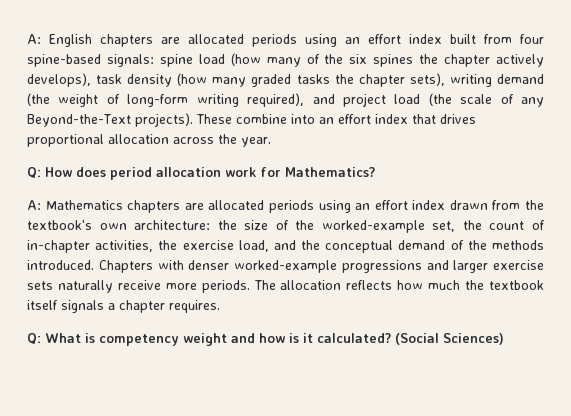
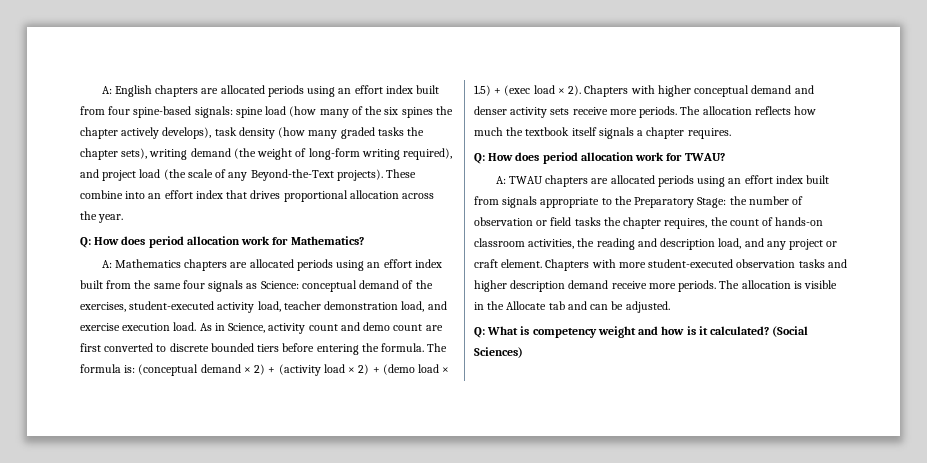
[449,200,488,210] drawn -> [80,280,103,289] built
[27,220,545,233] [27,240,544,253] [27,260,544,273] [27,280,113,293] textbook's own architecture: the size of the worked-example set, the count of in-chapter activities, the exercise load, and the conceptual demand of the methods introduced. Chapters with denser worked-example progressions and larger exercise sets naturally -> [153,280,433,292] [80,301,447,313] [80,322,443,334] [80,343,448,355] [80,364,450,376] [474,85,814,97] [474,106,570,118] same four signals as Science: conceptual demand of the exercises, student-executed activity load, teacher demonstration load, and exercise execution load. As in Science, activity count and demo count are first converted to discrete bounded tiers before entering the formula. The formula is: (conceptual demand × 2) + (activity load × 2) + (demo load × 1.5) + (exec load × 2). Chapters with higher conceptual demand and denser activity sets
(220, 306) none -> [474,152,725,164] [495,175,830,187] [474,196,804,208] [474,217,824,229] [474,238,838,250] [474,259,847,271] [474,280,838,292] [474,301,670,313] // Q: How does period allocation work for TWAU? // A: TWAU chapters are allocated periods using an effort index built from signals appropriate to the Preparatory Stage: the number of observation or field tasks the chapter requires, the count of hands-on classroom activities, the reading and description load, and any project or craft element. Chapters with more student-executed observation tasks and higher description demand receive more periods. The allocation is visible in the Allocate tab and can be adjusted.

